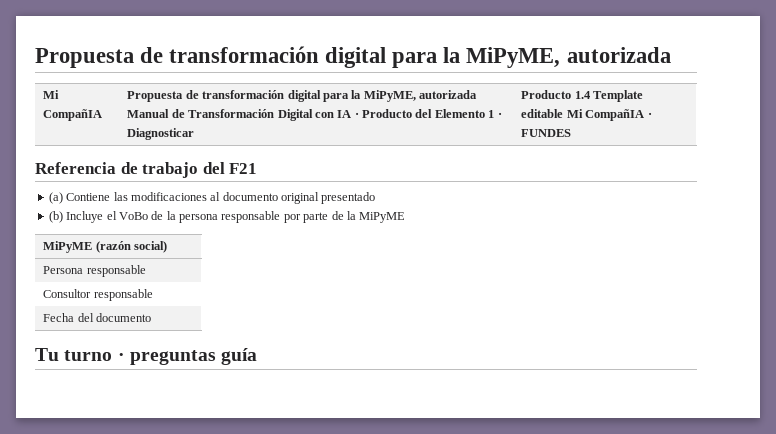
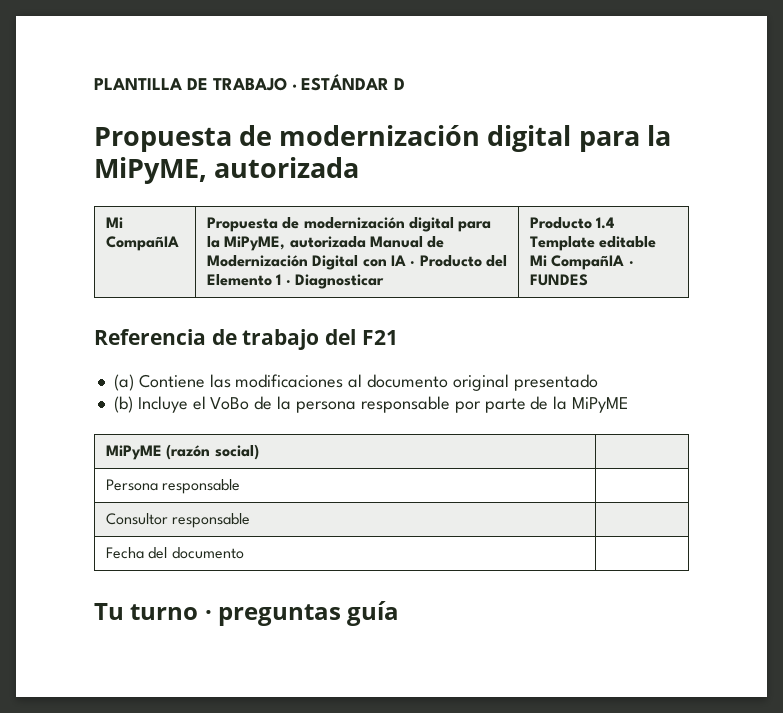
[35,46,320,68] Propuesta de transformación -> [94,74,406,91] [94,125,481,152] PLANTILLA DE TRABAJO · ESTÁNDAR D // Propuesta de modernización
[202,90,285,99] transformación -> [303,217,405,229] modernización
[188,109,275,118] Transformación -> [207,255,309,267] Modernización

